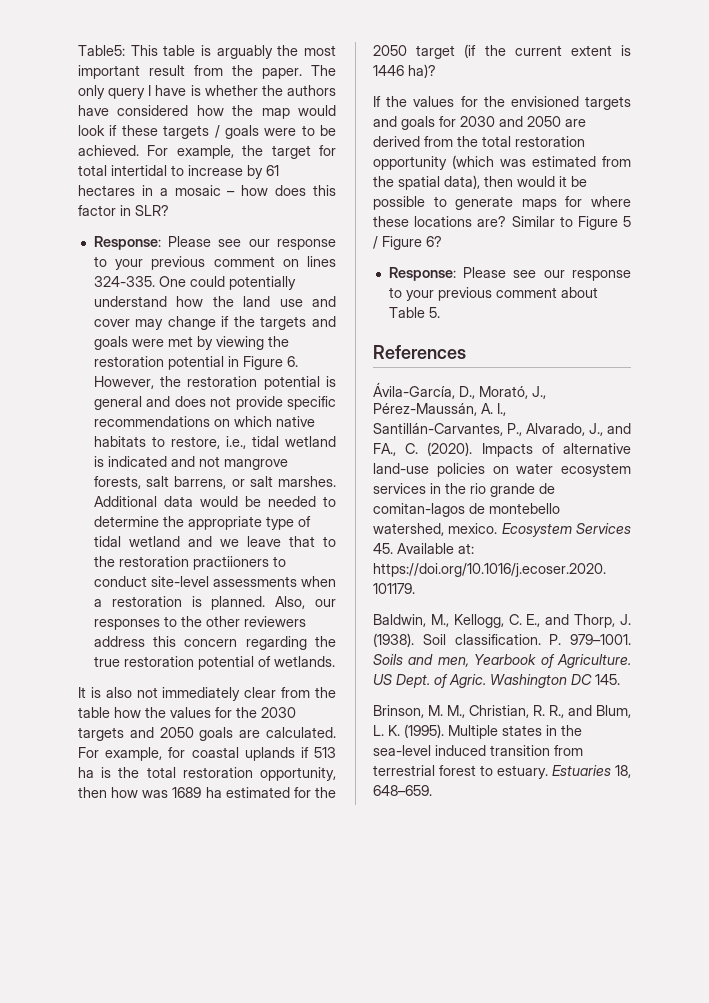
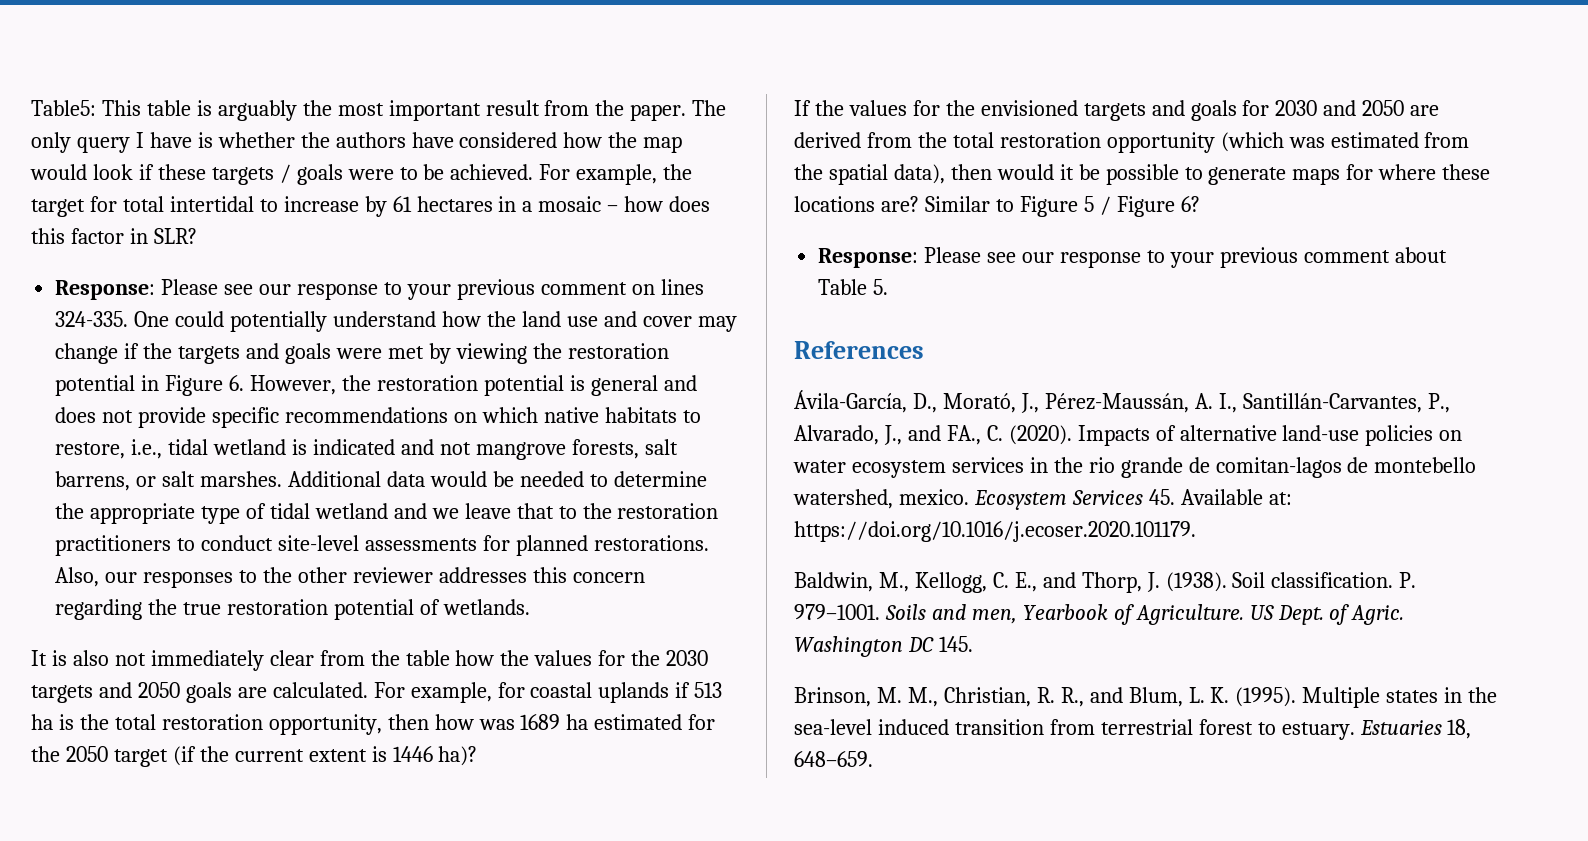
[192,556,269,570] practiioners -> [55,535,172,556] practitioners
[301,576,336,587] [93,596,266,610] when a restoration is planned. -> [482,535,709,556] for planned restorations.
[243,616,306,627] [93,636,145,647] reviewers address -> [352,567,527,583] reviewer addresses

